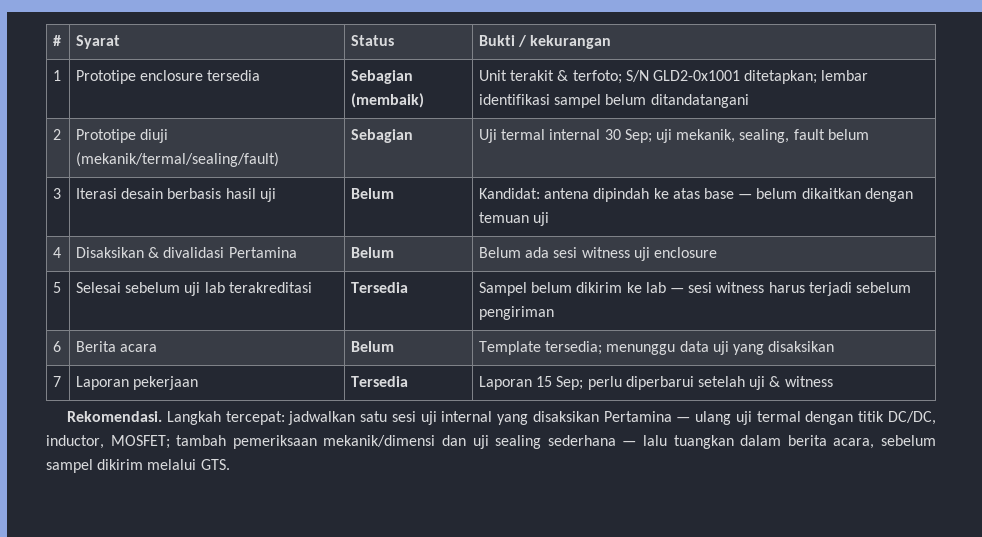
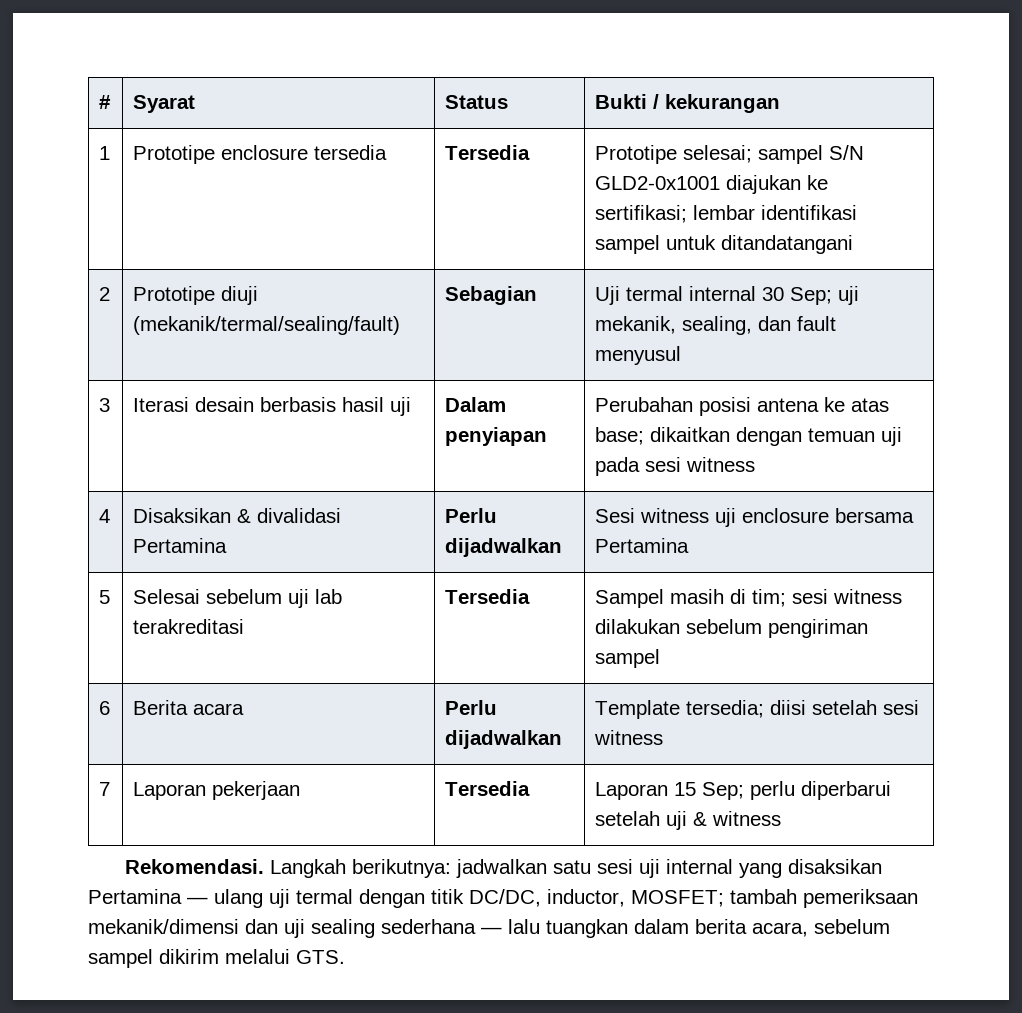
[351,70,414,84] [351,93,425,108] [479,70,818,84] Sebagian (membaik) | Unit terakit & terfoto; S/N GLD2-0x1001 ditetapkan; -> [445,145,531,160] [595,145,865,164] [595,175,829,194] [595,205,688,223] Tersedia | Prototipe selesai; sampel S/N GLD2-0x1001 diajukan ke sertifikasi;
[605,94,647,105] belum -> [666,235,717,250] untuk
[793,129,869,140] fault belum -> [758,316,837,331] [595,346,682,365] dan fault menyusul
[351,188,395,199] [479,188,798,202] Belum | Kandidat: antena dipindah ke atas base — belum -> [445,397,507,412] [445,427,548,446] [595,397,890,416] [595,427,645,445] Dalam penyiapan | Perubahan posisi antena ke atas base;
(550, 219) none -> [595,457,756,476] pada sesi witness
[351,247,395,258] [479,247,578,258] Belum | Belum ada sesi -> [445,508,498,523] [445,538,563,557] [595,508,636,523] Perlu dijadwalkan | Sesi
(717, 252) none -> [835,508,915,523] [595,538,690,553] bersama Pertamina
[531,282,852,296] belum dikirim ke lab — sesi witness harus terjadi -> [670,589,903,607] [595,619,681,634] masih di tim; sesi witness dilakukan
(555, 313) none -> [595,649,661,668] sampel
[351,341,395,352] Belum -> [445,700,498,715] [445,730,563,749] Perlu dijadwalkan
[606,341,835,355] menunggu data uji yang disaksikan -> [770,700,920,715] [594,730,664,745] diisi setelah sesi witness
[225,411,285,425] tercepat: -> [351,859,451,878] berikutnya:

